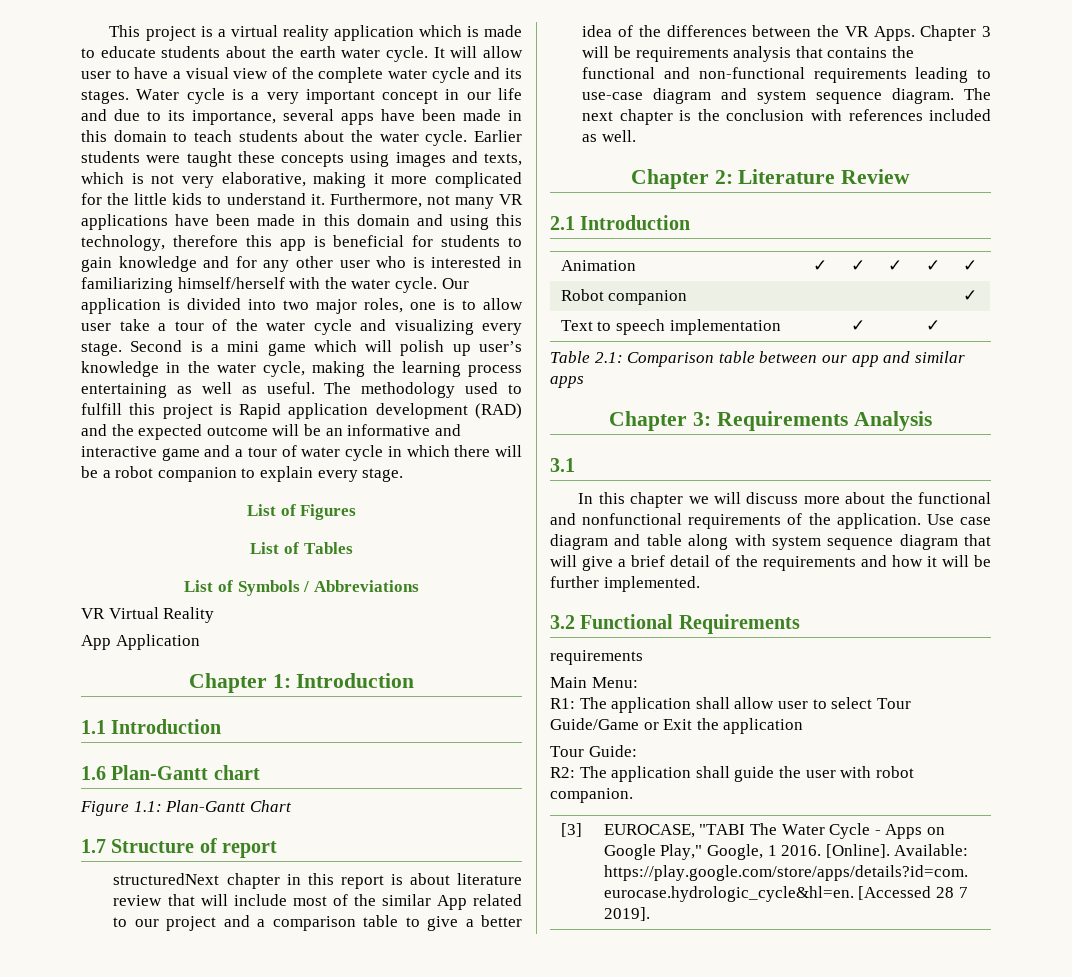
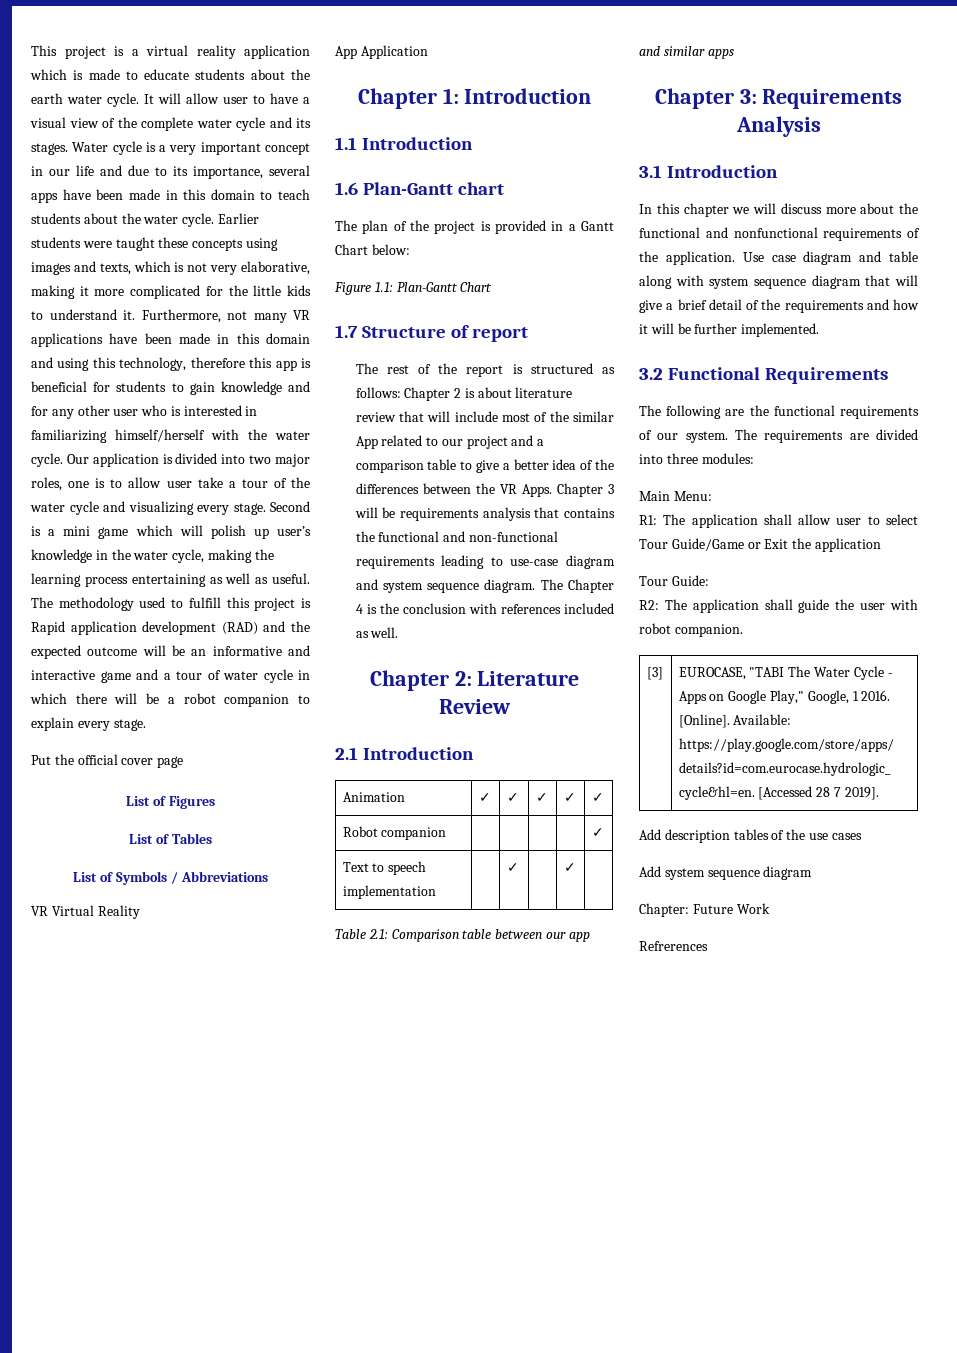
(404, 475) none -> [31,754,184,768] // Put the official cover page
(260, 772) none -> [335,220,614,234] [335,244,410,255] // The plan of the project is provided in a Gantt Chart below:
[113,873,384,889] structuredNext chapter in this report -> [355,363,615,377] [355,387,462,401] The rest of the report is structured as follows: Chapter 2
[582,109,673,125] next chapter -> [568,579,614,593] [355,604,363,614] Chapter 4
(575, 465) none -> [667,165,779,178] Introduction
[550,650,643,665] requirements -> [639,405,919,419] [639,429,918,443] [639,453,754,464] The following are the functional requirements of our system. The requirements are divided into three modules:
(650, 914) none -> [639,829,862,843] [639,866,813,880] [639,903,770,917] [639,941,708,951] // Add description tables of the use cases // Add system sequence diagram // Chapter: Future Work // Refrerences

